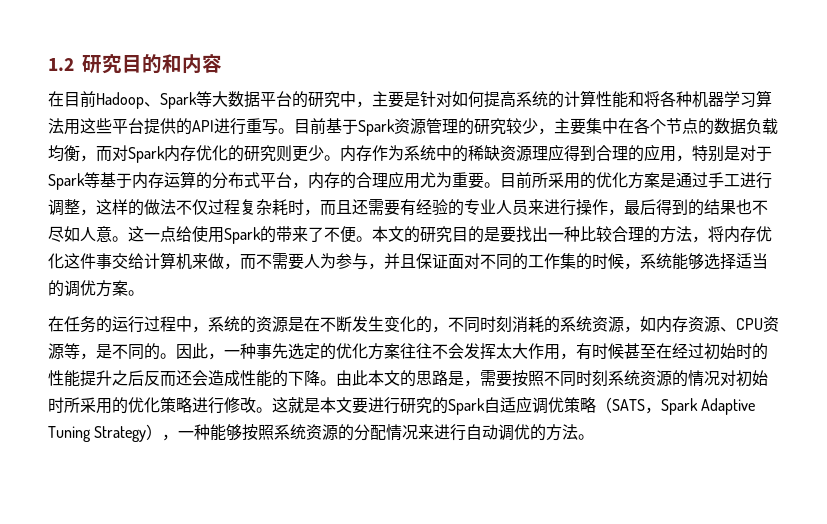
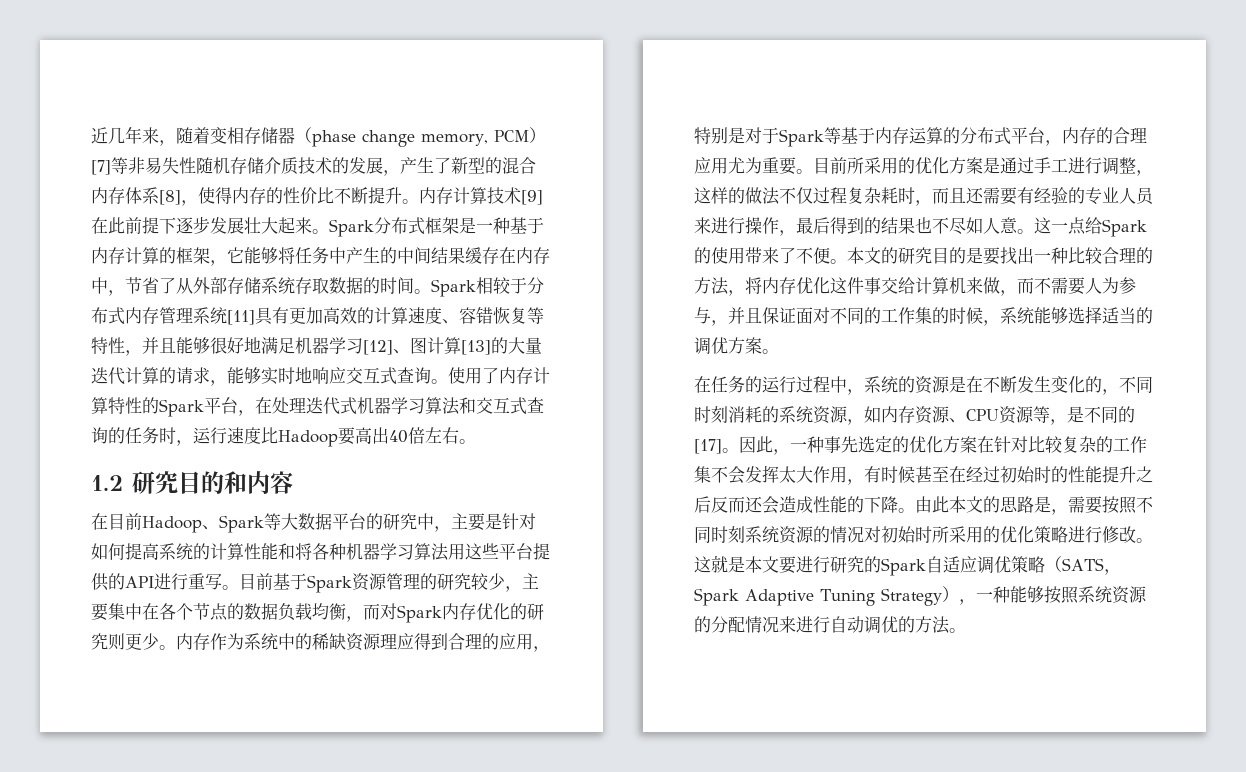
(48, 64) none -> [91,126,546,147] [91,157,536,176] [91,187,543,206] [91,216,544,237] [91,247,550,266] [91,277,544,297] [91,307,544,325] [91,337,542,356] [91,367,550,386] [91,397,544,417] [91,427,476,447] 近几年来，随着变相存储器（phase change memory, PCM）[7]等非易失性随机存储介质技术的发展，产生了新型的混合内存体系[8]，使得内存的性价比不断提升。内存计算技术[9]在此前提下逐步发展壮大起来。Spark分布式框架是一种基于内存计算的框架，它能够将任务中产生的中间结果缓存在内存中，节省了从外部存储系统存取数据的时间。Spark相较于分布式内存管理系统[11]具有更加高效的计算速度、容错恢复等特性，并且能够很好地满足机器学习[12]、图计算[13]的大量迭代计算的请求，能够实时地响应交互式查询。使用了内存计算特性的Spark平台，在处理迭代式机器学习算法和交互式查询的任务时，运行速度比Hadoop要高出40倍左右。 //
[192,226,276,244] 使用Spark的 -> [1102,219,1147,237] [694,247,745,264] Spark的使用
(160, 351) none -> [694,439,722,454] [17]
[400,343,432,359] 往往 -> [977,436,1147,453] [694,466,711,483] 在针对比较复杂的工作集

